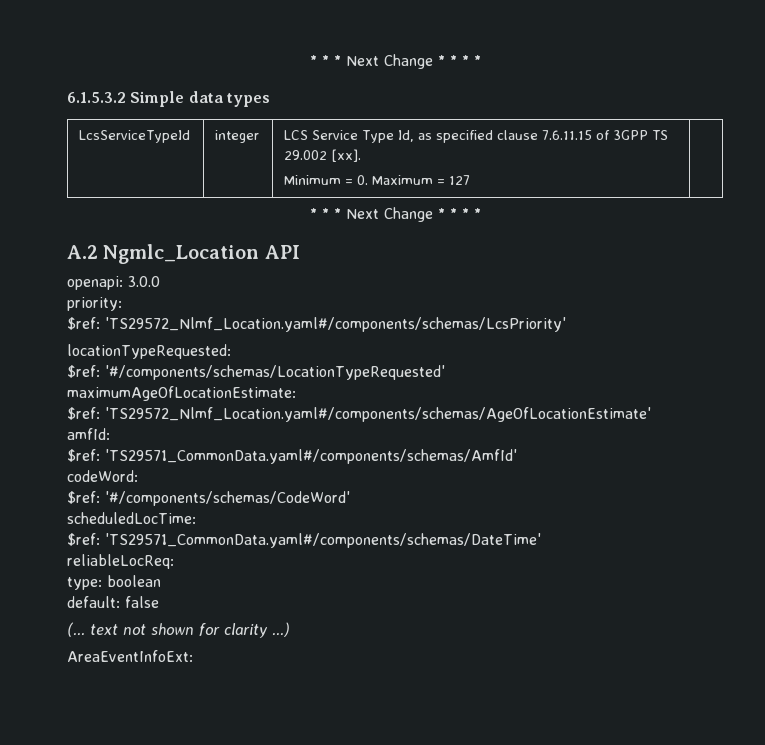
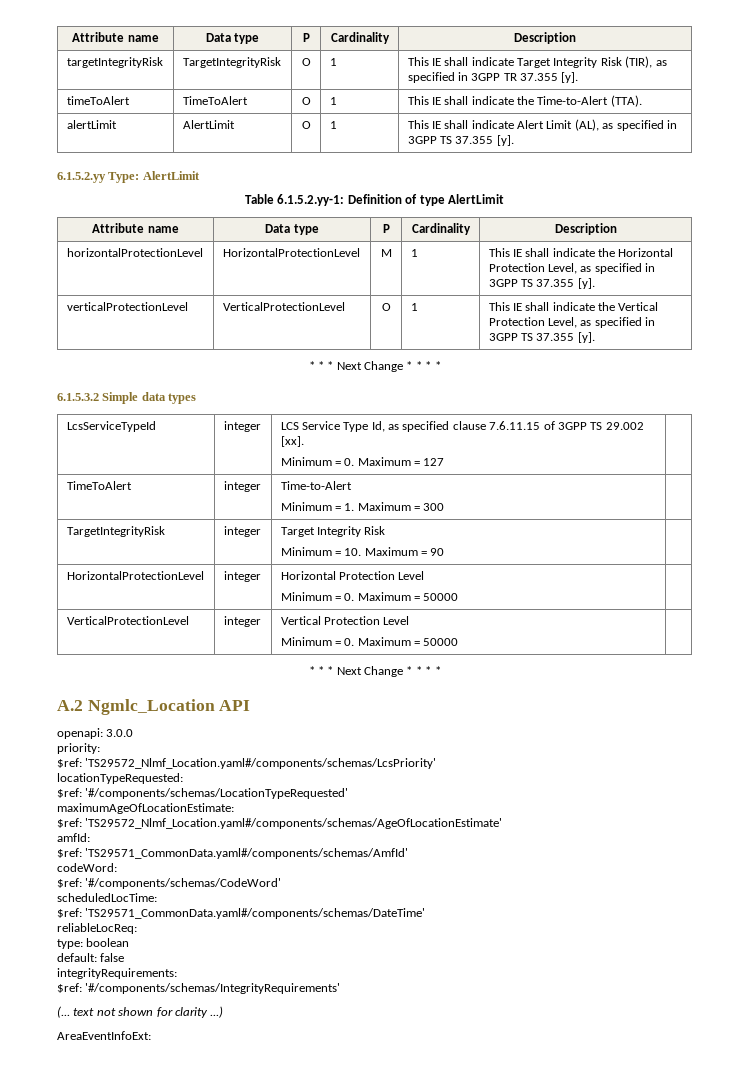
(309, 60) none -> [72,32,159,42] [205,33,260,44] [302,33,310,42] [330,32,390,44] [514,32,576,44] [66,57,163,68] [182,57,281,68] [301,58,311,66] [329,58,337,66] [407,56,667,68] [407,72,579,83] [66,96,130,105] [182,96,248,105] [301,97,311,105] [329,97,337,105] [407,95,642,107] [66,120,117,129] [182,120,235,129] [301,121,311,129] [329,121,337,129] [407,119,677,131] [407,135,514,146] [57,171,200,183] [245,194,504,206] [92,223,179,233] [265,224,319,235] [382,224,390,233] [411,223,471,235] [554,223,617,235] [66,248,203,257] [222,248,360,257] [380,249,392,257] [410,249,418,257] [488,248,674,257] [488,263,656,274] [488,278,595,289] [66,302,188,311] [222,302,345,311] [381,303,391,311] [410,303,418,311] [488,302,659,311] [488,317,656,328] [488,332,595,343] Attribute name | Data type | P | Cardinality | Description // targetIntegrityRisk | TargetIntegrityRisk | O | 1 | This IE shall indicate Target Integrity Risk (TIR), as specified in 3GPP TR 37.355 [y]. // timeToAlert | TimeToAlert | O | 1 | This IE shall indicate the Time-to-Alert (TTA). // alertLimit | AlertLimit | O | 1 | This IE shall indicate Alert Limit (AL), as specified in 3GPP TS 37.355 [y]. // 6.1.5.2.yy Type: AlertLimit // Table 6.1.5.2.yy-1: Definition of type AlertLimit // Attribute name | Data type | P | Cardinality | Description // horizontalProtectionLevel | HorizontalProtectionLevel | M | 1 | This IE shall indicate the Horizontal Protection Level, as specified in 3GPP TS 37.355 [y]. // verticalProtectionLevel | VerticalProtectionLevel | O | 1 | This IE shall indicate the Vertical Protection Level, as specified in 3GPP TS 37.355 [y]. //
(471, 180) none -> [66,481,132,490] [223,481,261,492] [280,481,352,490] [280,502,445,511] [66,526,165,537] [223,526,261,537] [280,526,386,537] [280,547,445,556] [66,571,204,580] [223,571,261,582] [280,571,425,580] [280,592,459,601] [66,616,189,625] [223,616,261,627] [280,616,410,625] [280,637,459,646] // TimeToAlert | integer | Time-to-Alert // Minimum = 1. Maximum = 300 | // TargetIntegrityRisk | integer | Target Integrity Risk // Minimum = 10. Maximum = 90 | // HorizontalProtectionLevel | integer | Horizontal Protection Level // Minimum = 0. Maximum = 50000 | // VerticalProtectionLevel | integer | Vertical Protection Level // Minimum = 0. Maximum = 50000 |
(159, 602) none -> [57,968,177,979] [57,983,341,994] // integrityRequirements: // $ref: '#/components/schemas/IntegrityRequirements'

